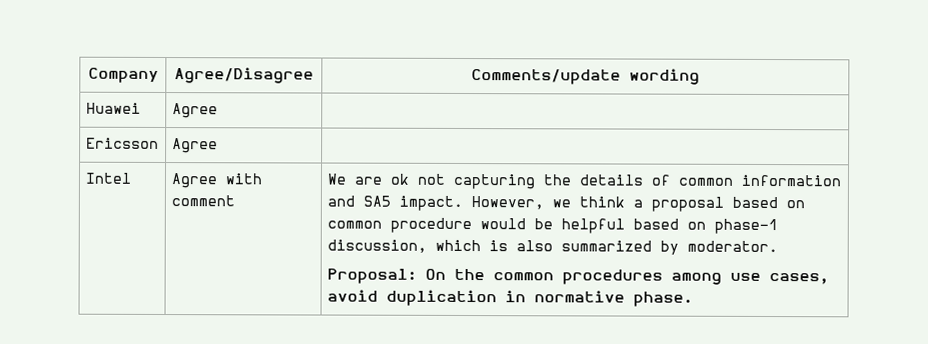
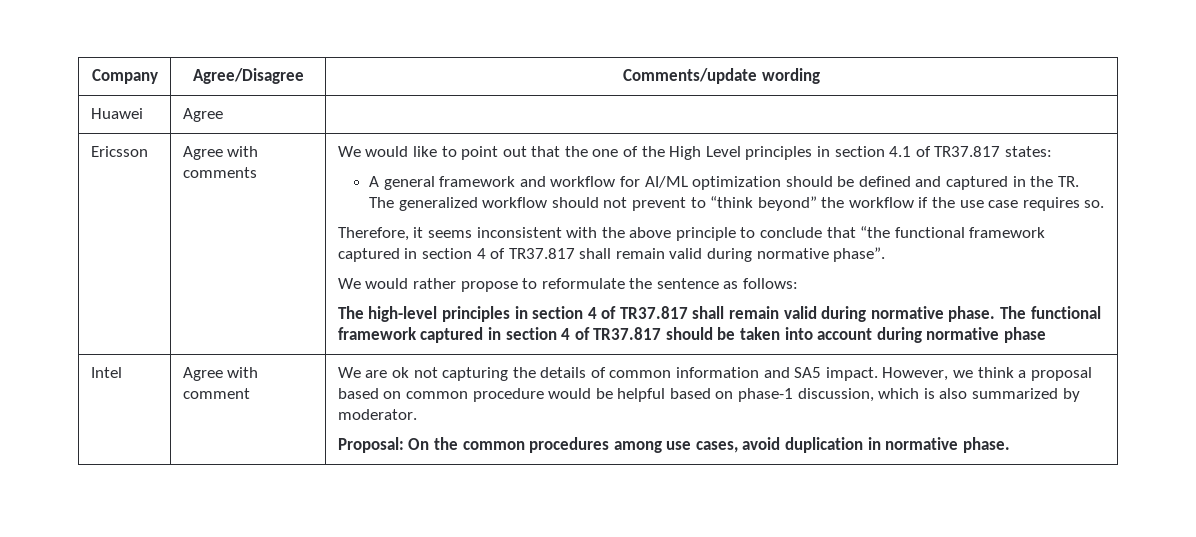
(218, 146) | -> [227,146,259,157] [182,167,257,178] [337,146,1052,160] [368,176,1079,190] [368,196,1105,211] [337,226,1046,241] [337,247,886,262] [337,278,799,292] [337,306,1101,322] [337,327,1047,343] with comments | We would like to point out that the one of the High Level principles in section 4.1 of TR37.817 states: // A general framework and workflow for AI/ML optimization should be defined and captured in the TR. The generalized workflow should not prevent to “think beyond” the workflow if the use case requires so. // Therefore, it seems inconsistent with the above principle to conclude that “the functional framework captured in section 4 of TR37.817 shall remain valid during normative phase”. // We would rather propose to reformulate the sentence as follows: // The high-level principles in section 4 of TR37.817 shall remain valid during normative phase. The functional framework captured in section 4 of TR37.817 should be taken into account during normative phase

